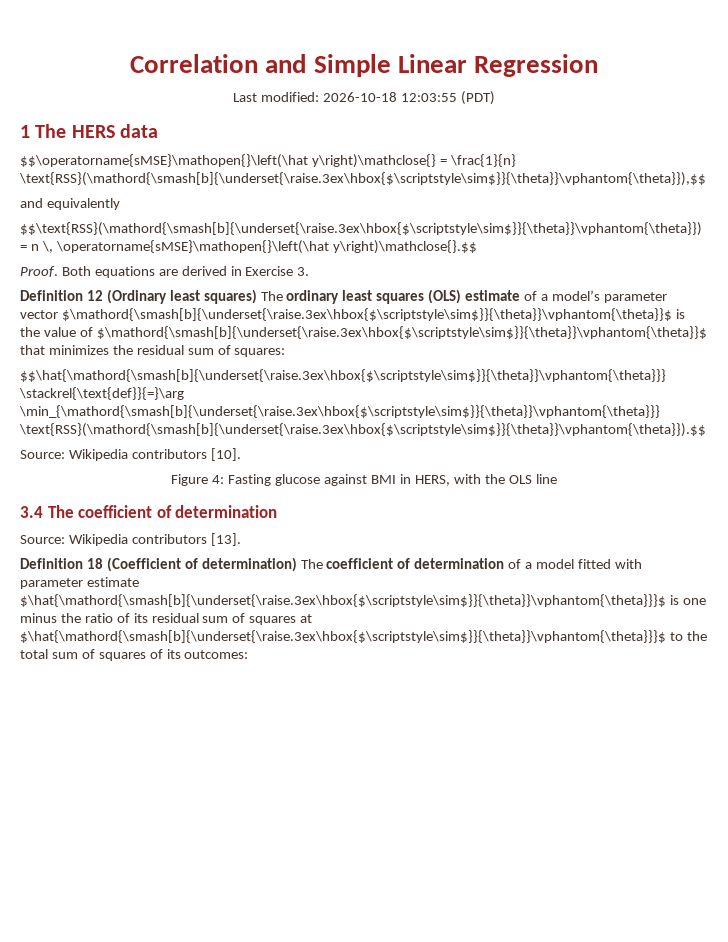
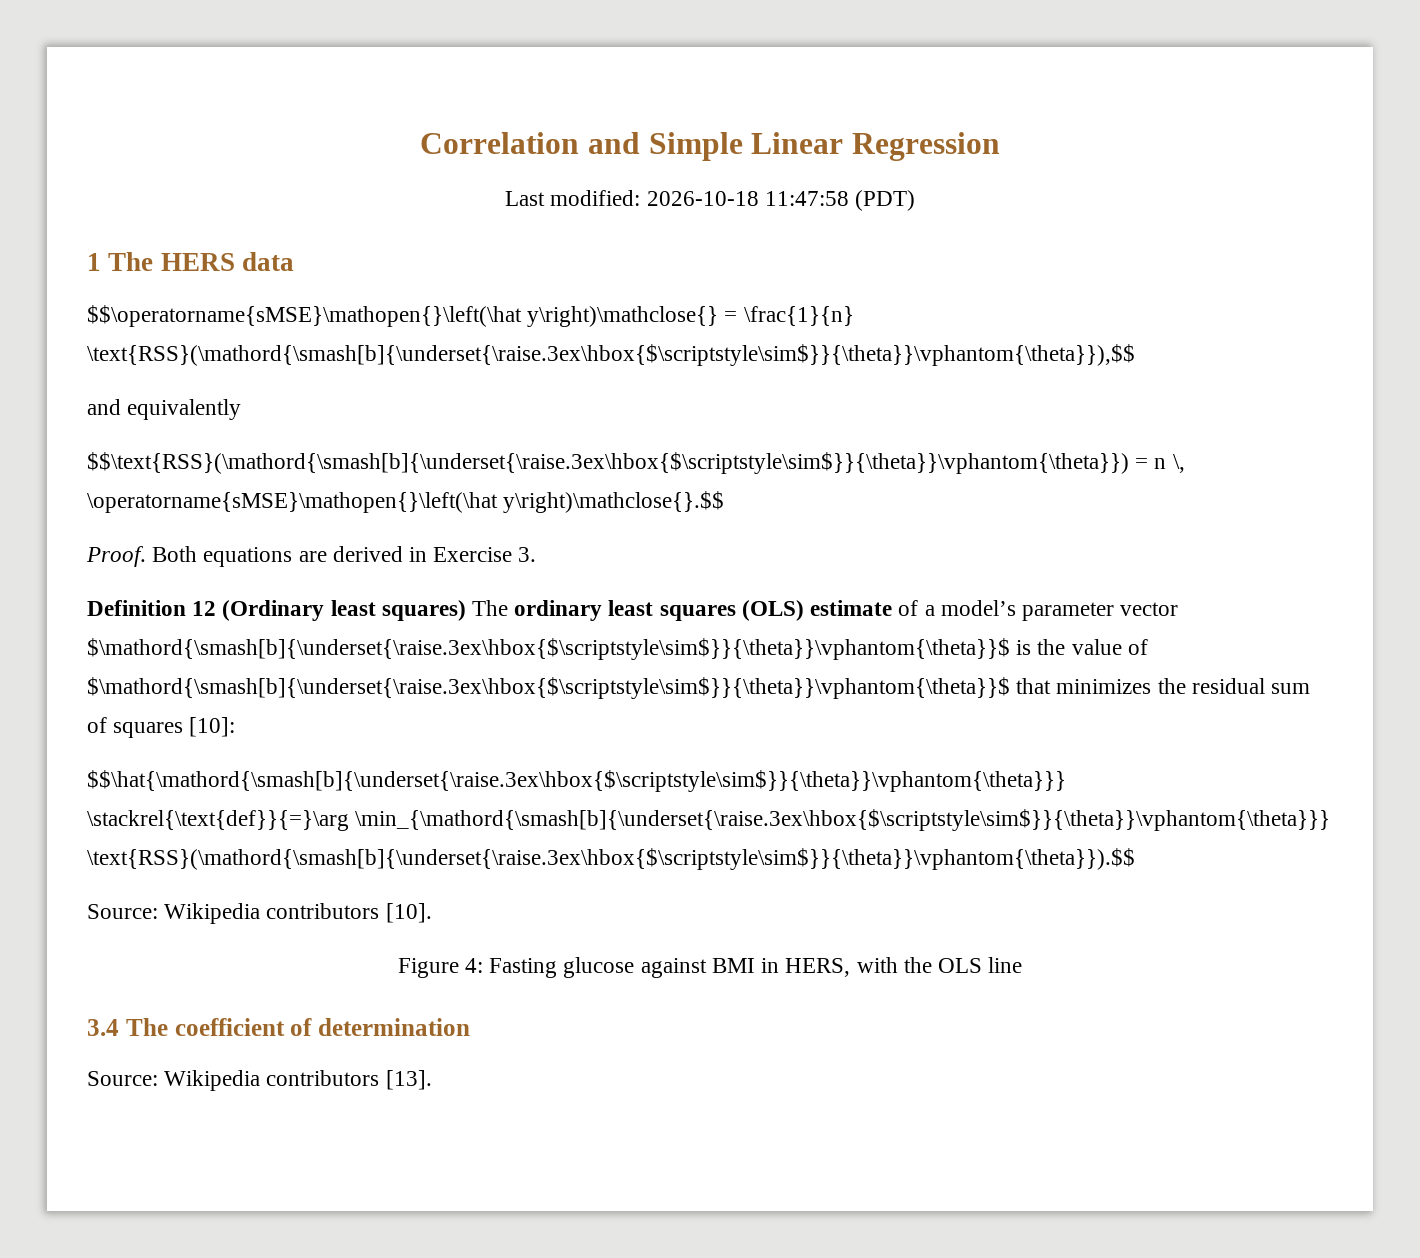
[400,93,457,102] 12:03:55 -> [764,191,849,206] 11:47:58
[234,348,286,357] squares: -> [113,717,236,738] squares [10]:
[20,557,642,572] [20,577,139,589] [20,594,706,607] [20,613,313,625] [20,630,707,643] [20,649,249,661] // Definition 18 (Coefficient of determination) The coefficient of determination of a model fitted with parameter estimate $\hat{\mathord{\smash[b]{\underset{\raise.3ex\hbox{$\scriptstyle\sim$}}{\theta}}\vphantom{\theta}}}$ is one minus the ratio of its residual sum of squares at $\hat{\mathord{\smash[b]{\underset{\raise.3ex\hbox{$\scriptstyle\sim$}}{\theta}}\vphantom{\theta}}}$ to the total sum of squares of its outcomes: -> (432, 1080) none

